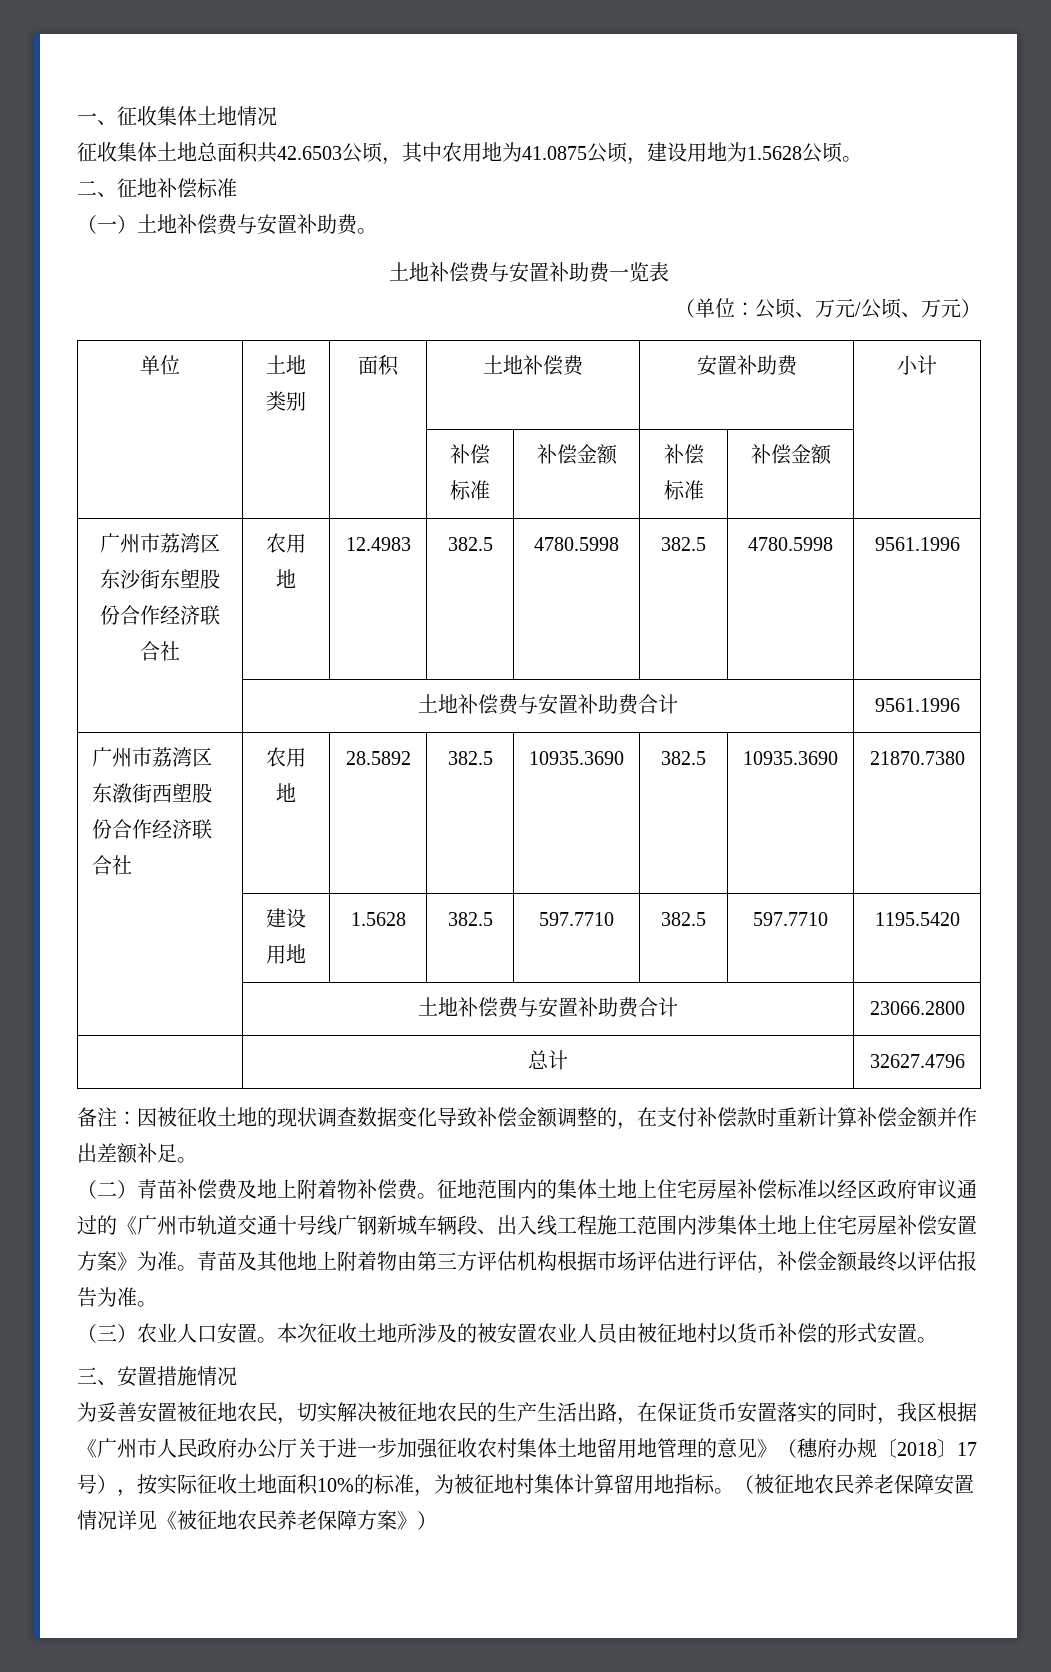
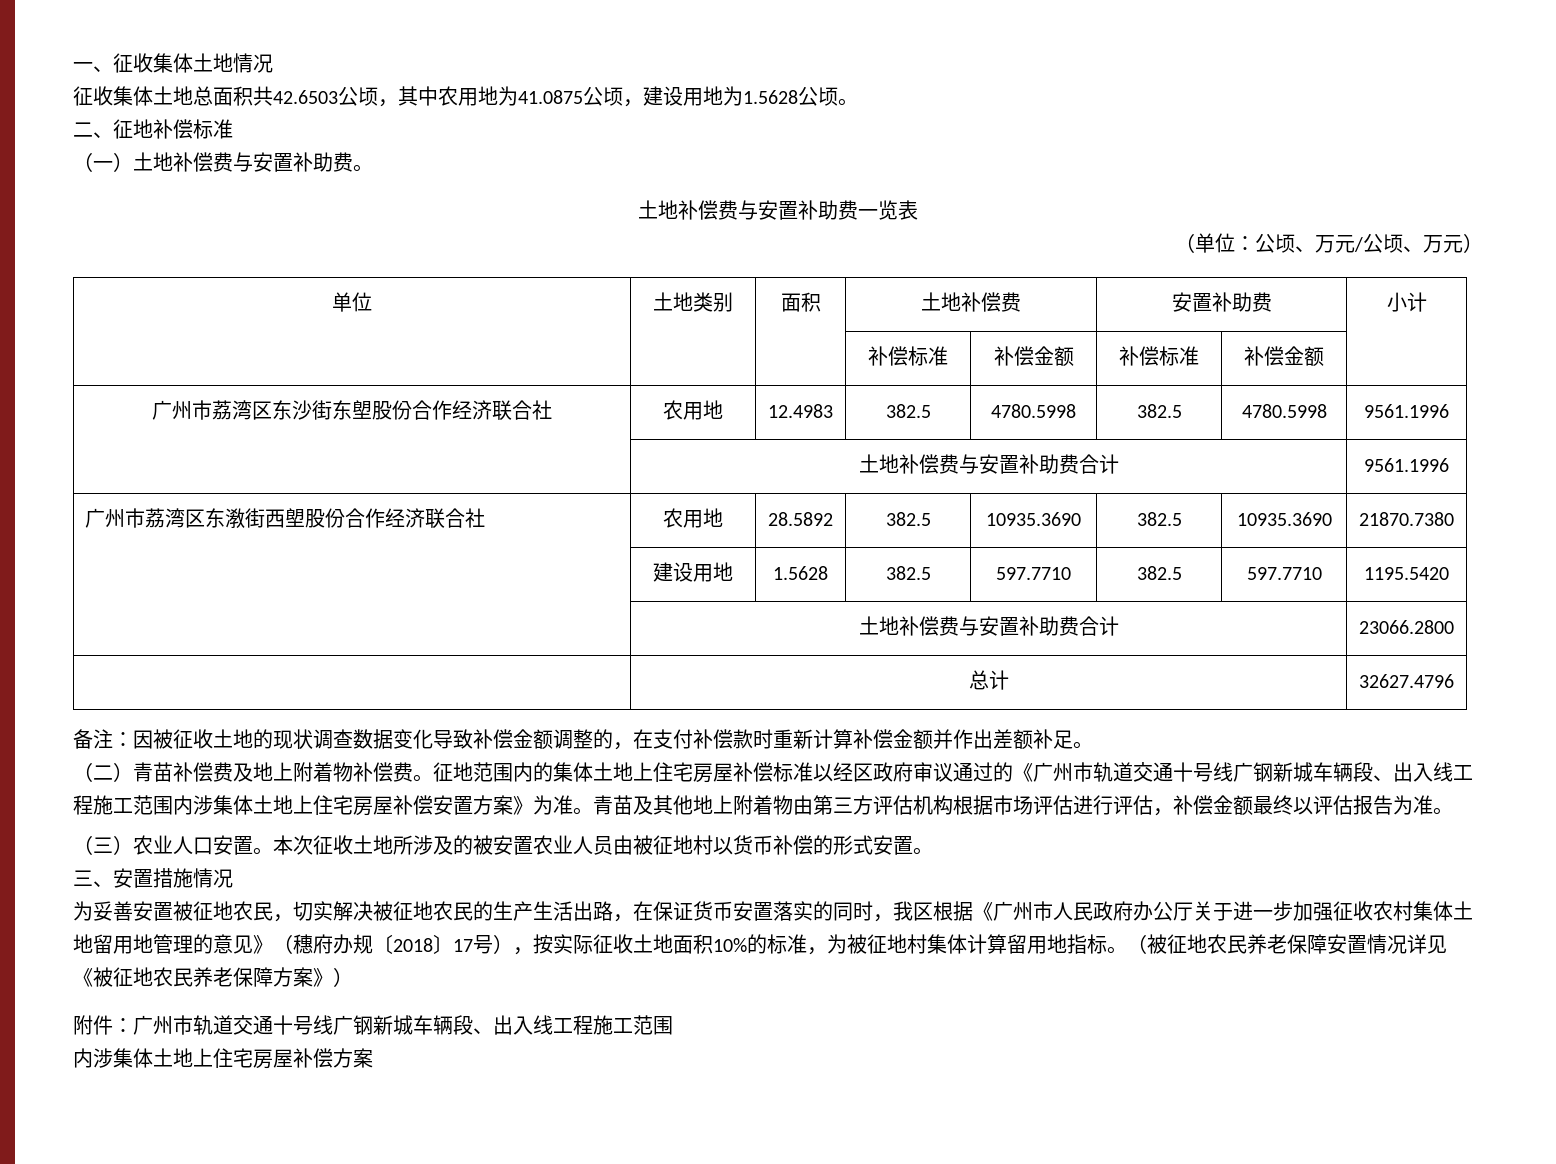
(437, 1520) none -> [73,1015,673,1035] [73,1048,373,1069] // 附件：广州市轨道交通十号线广钢新城车辆段、出入线工程施工范围 // 内涉集体土地上住宅房屋补偿方案

